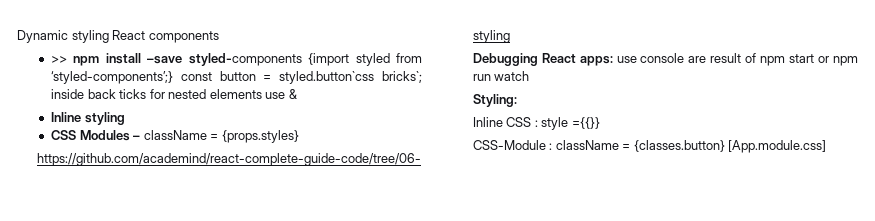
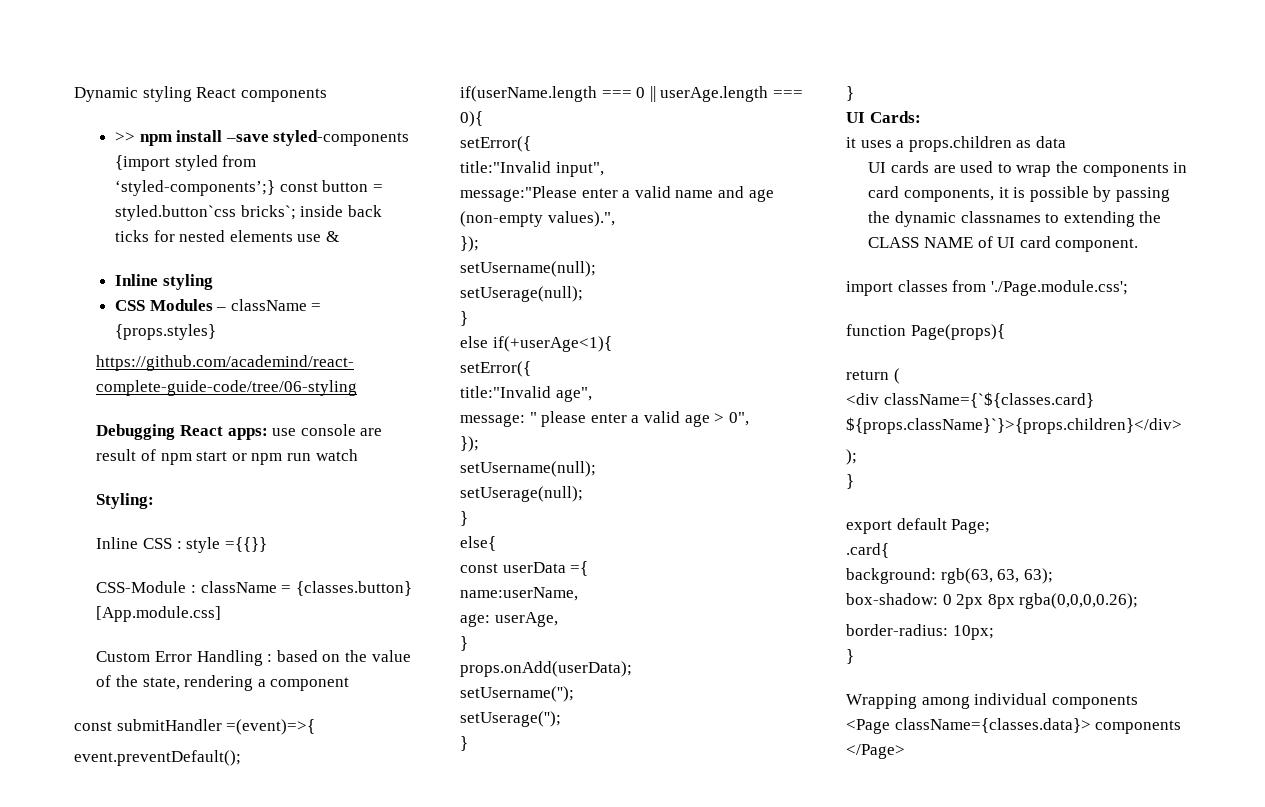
(827, 146) none -> [96,650,411,666] [96,675,350,691] [74,719,316,735] [74,750,241,766] [460,86,803,102] [460,111,483,127] [460,136,531,152] [460,161,604,177] [460,186,774,202] [460,211,615,227] [460,236,479,252] [460,261,596,277] [460,286,583,302] [460,311,468,326] [460,336,612,352] [460,361,531,377] [460,386,592,402] [460,411,749,427] [460,436,479,452] [460,461,596,477] [460,486,583,502] [460,511,468,526] [460,536,496,551] [460,561,589,576] [460,587,578,601] [460,612,558,627] [460,636,468,651] [460,661,632,677] [460,686,574,702] [460,711,561,727] [460,736,468,751] [846,86,854,101] [846,111,921,123] [846,136,1066,152] [868,161,1188,177] [868,186,1170,202] [868,211,1162,227] [868,236,1139,252] [846,280,1128,296] [846,324,1005,340] [846,368,900,384] [846,392,1094,408] [846,417,1182,434] [846,449,857,465] [846,474,854,489] [846,518,991,534] [846,543,889,558] [846,568,1053,584] [846,593,1139,609] [846,624,994,640] [846,649,854,664] [846,693,1138,709] [846,718,1182,734] [846,744,905,759] // Custom Error Handling : based on the value of the state, rendering a component // const submitHandler =(event)=>{ // event.preventDefault(); // if(userName.length === 0 || userAge.length === 0){ // setError({ // title:"Invalid input", // message:"Please enter a valid name and age (non-empty values).", // }); // setUsername(null); // setUserage(null); // } // else if(+userAge<1){ // setError({ // title:"Invalid age", // message: " please enter a valid age > 0", // }); // setUsername(null); // setUserage(null); // } // else{ // const userData ={ // name:userName, // age: userAge, // } // props.onAdd(userData); // setUsername(''); // setUserage(''); // } // } // UI Cards: // it uses a props.children as data // UI cards are used to wrap the components in card components, it is possible by passing the dynamic classnames to extending the CLASS NAME of UI card component. // import classes from './Page.module.css'; // function Page(props){ // return ( // <div className={`${classes.card} ${props.className}`}>{props.children}</div> // ); // } // export default Page; // .card{ // background: rgb(63, 63, 63); // box-shadow: 0 2px 8px rgba(0,0,0,0.26); // border-radius: 10px; // } // Wrapping among individual components // <Page className={classes.data}> components </Page>

